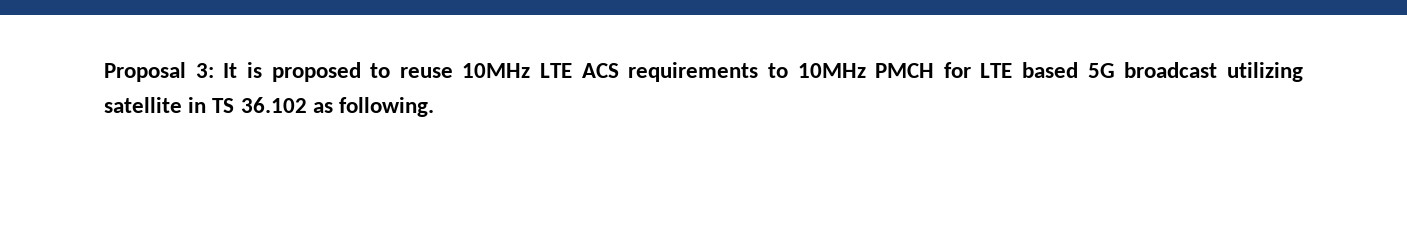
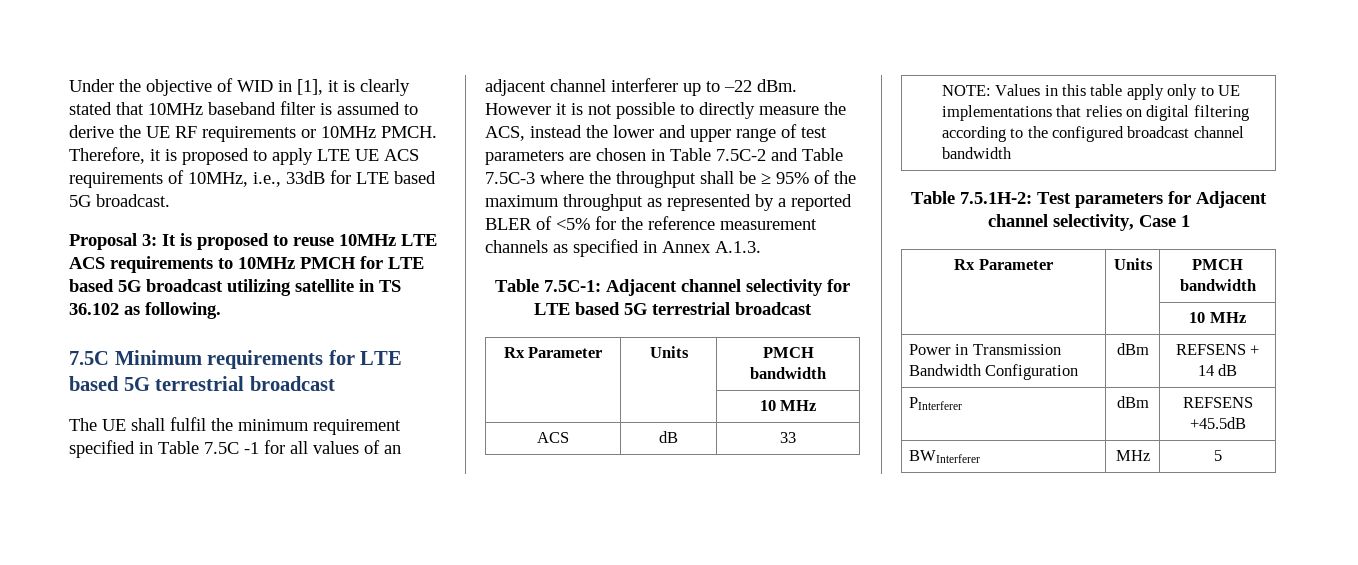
(104, 72) none -> [69,78,410,96] [69,101,418,115] [69,125,437,142] [69,147,419,165] [69,170,436,188] [69,194,170,207] Under the objective of WID in [1], it is clearly stated that 10MHz baseband filter is assumed to derive the UE RF requirements or 10MHz PMCH. Therefore, it is proposed to apply LTE UE ACS requirements of 10MHz, i.e., 33dB for LTE based 5G broadcast. //
(435, 107) none -> [69,350,403,369] [69,376,335,391] [69,417,401,435] [69,440,401,458] [485,78,797,96] [485,102,846,119] [485,124,827,142] [485,148,843,165] [485,170,856,188] [485,194,852,211] [485,216,817,230] [485,239,761,257] [495,279,850,296] [534,302,812,315] [503,347,603,358] [649,346,689,358] [762,347,814,358] [750,367,826,379] [759,400,817,411] [537,432,569,443] [659,431,678,443] [780,432,796,443] [941,84,1241,100] [941,105,1249,121] [941,126,1244,142] [941,147,1012,159] [911,191,1267,208] [987,214,1190,231] [954,259,1053,270] [1113,258,1153,270] [1192,259,1243,270] [1179,279,1256,291] [1189,312,1246,323] [908,344,1061,355] [908,364,1079,380] [1116,343,1149,355] [1175,344,1260,355] [1197,364,1238,376] [908,397,962,410] [1116,396,1149,408] [1182,397,1253,408] [1189,417,1246,429] [908,450,980,463] [1115,450,1150,461] [1213,450,1222,461] // 7.5C Minimum requirements for LTE based 5G terrestrial broadcast // The UE shall fulfil the minimum requirement specified in Table 7.5C -1 for all values of an adjacent channel interferer up to –22 dBm. However it is not possible to directly measure the ACS, instead the lower and upper range of test parameters are chosen in Table 7.5C-2 and Table 7.5C-3 where the throughput shall be ≥ 95% of the maximum throughput as represented by a reported BLER of <5% for the reference measurement channels as specified in Annex A.1.3. // Table 7.5C-1: Adjacent channel selectivity for LTE based 5G terrestrial broadcast // Rx Parameter | Units | PMCH bandwidth // | | 10 MHz // ACS | dB | 33 // NOTE: Values in this table apply only to UE implementations that relies on digital filtering according to the configured broadcast channel bandwidth // Table 7.5.1H-2: Test parameters for Adjacent channel selectivity, Case 1 // Rx Parameter | Units | PMCH bandwidth // | | 10 MHz // Power in Transmission Bandwidth Configuration | dBm | REFSENS + 14 dB // PInterferer | dBm | REFSENS +45.5dB // BWInterferer | MHz | 5

